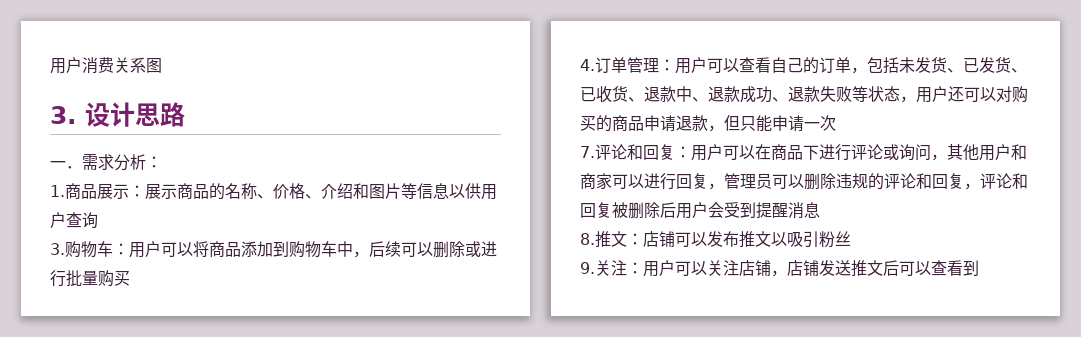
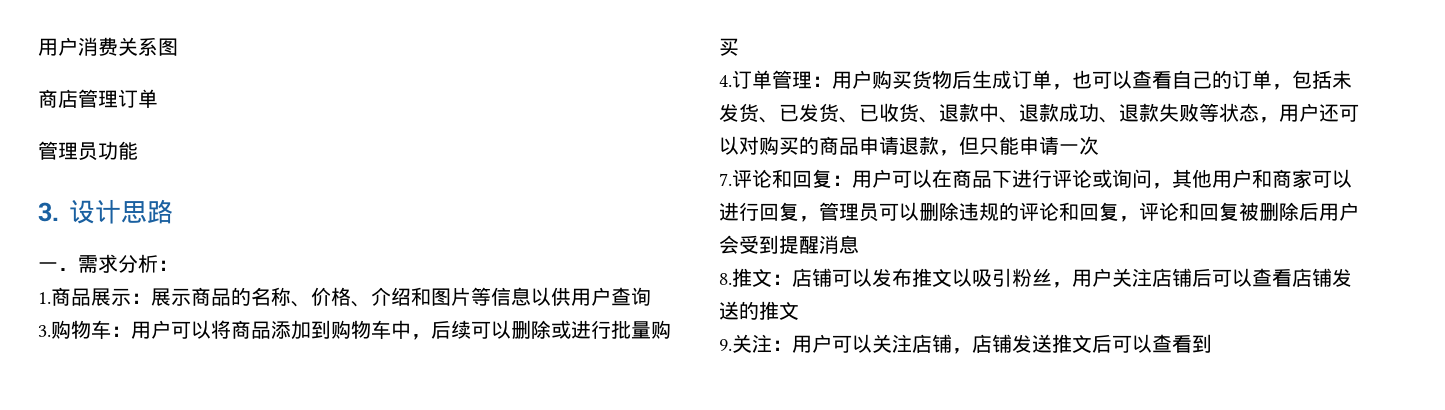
(162, 65) none -> [38,89,158,108] [38,141,138,161] // 商店管理订单 // 管理员功能
(707, 65) none -> [872,70,1092,90] 购买货物后生成订单，也
(851, 238) none -> [1052,268,1352,288] [719,301,799,320] ，用户关注店铺后可以查看店铺发送的推文

